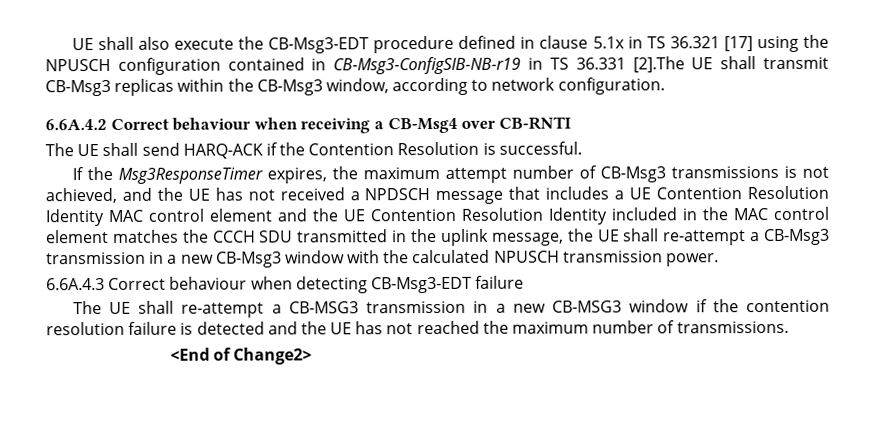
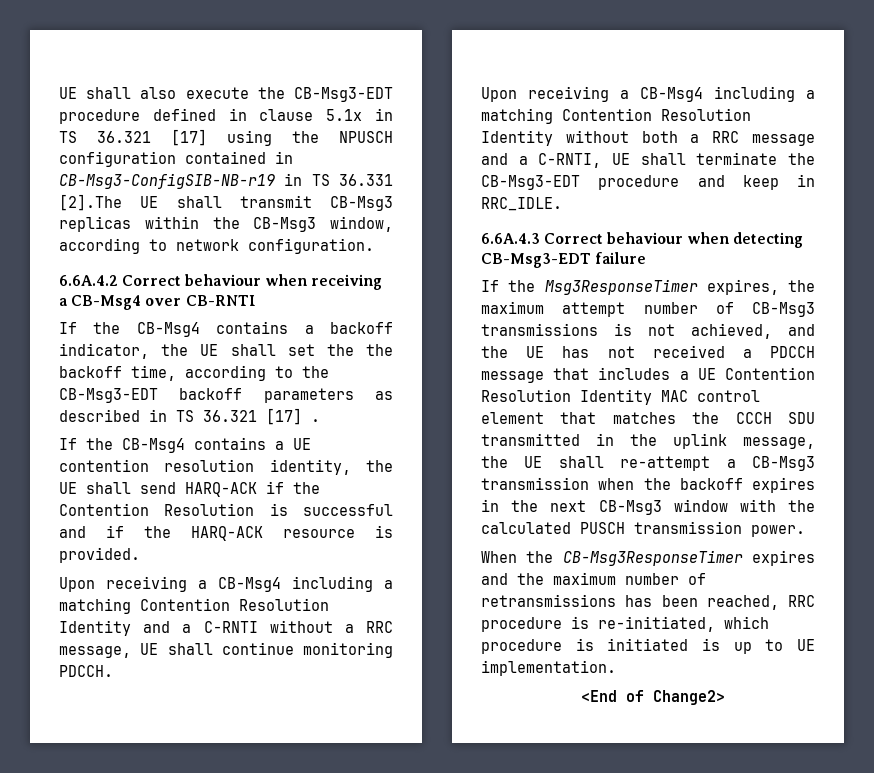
[45,143,74,157] The -> [59,321,393,337] [59,343,393,359] [59,365,329,381] [59,388,393,403] [59,408,320,425] [59,437,311,453] [59,459,393,475] If the CB-Msg4 contains a backoff indicator, the UE shall set the the backoff time, according to the CB-Msg3-EDT backoff parameters as described in TS 36.321 [17] . // If the CB-Msg4 contains a UE contention resolution identity, the
[498,141,582,155] successful. -> [303,504,393,516] [59,525,393,541] [59,547,140,563] [59,576,393,592] [59,598,329,614] [59,620,393,636] [59,642,393,658] [59,665,113,677] [481,86,815,102] [481,108,751,124] [481,130,815,146] [481,152,815,168] [481,174,815,190] [481,197,562,211] [481,232,803,248] [481,252,647,268] successful and if the HARQ-ACK resource is provided. // Upon receiving a CB-Msg4 including a matching Contention Resolution Identity and a C-RNTI without a RRC message, UE shall continue monitoring PDCCH. // Upon receiving a CB-Msg4 including a matching Contention Resolution Identity without both a RRC message and a C-RNTI, UE shall terminate the CB-Msg3-EDT procedure and keep in RRC_IDLE. // 6.6A.4.3 Correct behaviour when detecting CB-Msg3-EDT failure
[364,188,431,201] NPDSCH -> [770,346,815,358] PDCCH
[277,206,829,225] [46,229,109,244] and the UE Contention Resolution Identity included in the MAC control element -> [560,412,597,424] that
[149,251,214,264] in a new -> [598,477,815,493] [481,499,587,512] when the backoff expires in the next
[493,250,560,263] NPUSCH -> [580,522,625,534] PUSCH
[46,275,525,294] [72,299,830,318] [46,320,789,336] 6.6A.4.3 Correct behaviour when detecting CB-Msg3-EDT failure // The UE shall re-attempt a CB-MSG3 transmission in a new CB-MSG3 window if the contention resolution failure is detected and the UE has not reached the maximum number of transmissions. -> [481,550,815,566] [481,572,706,585] [481,594,815,610] [481,616,769,632] [481,638,815,654] [481,660,616,676] When the CB-Msg3ResponseTimer expires and the maximum number of retransmissions has been reached, RRC procedure is re-initiated, which procedure is initiated is up to UE implementation.

